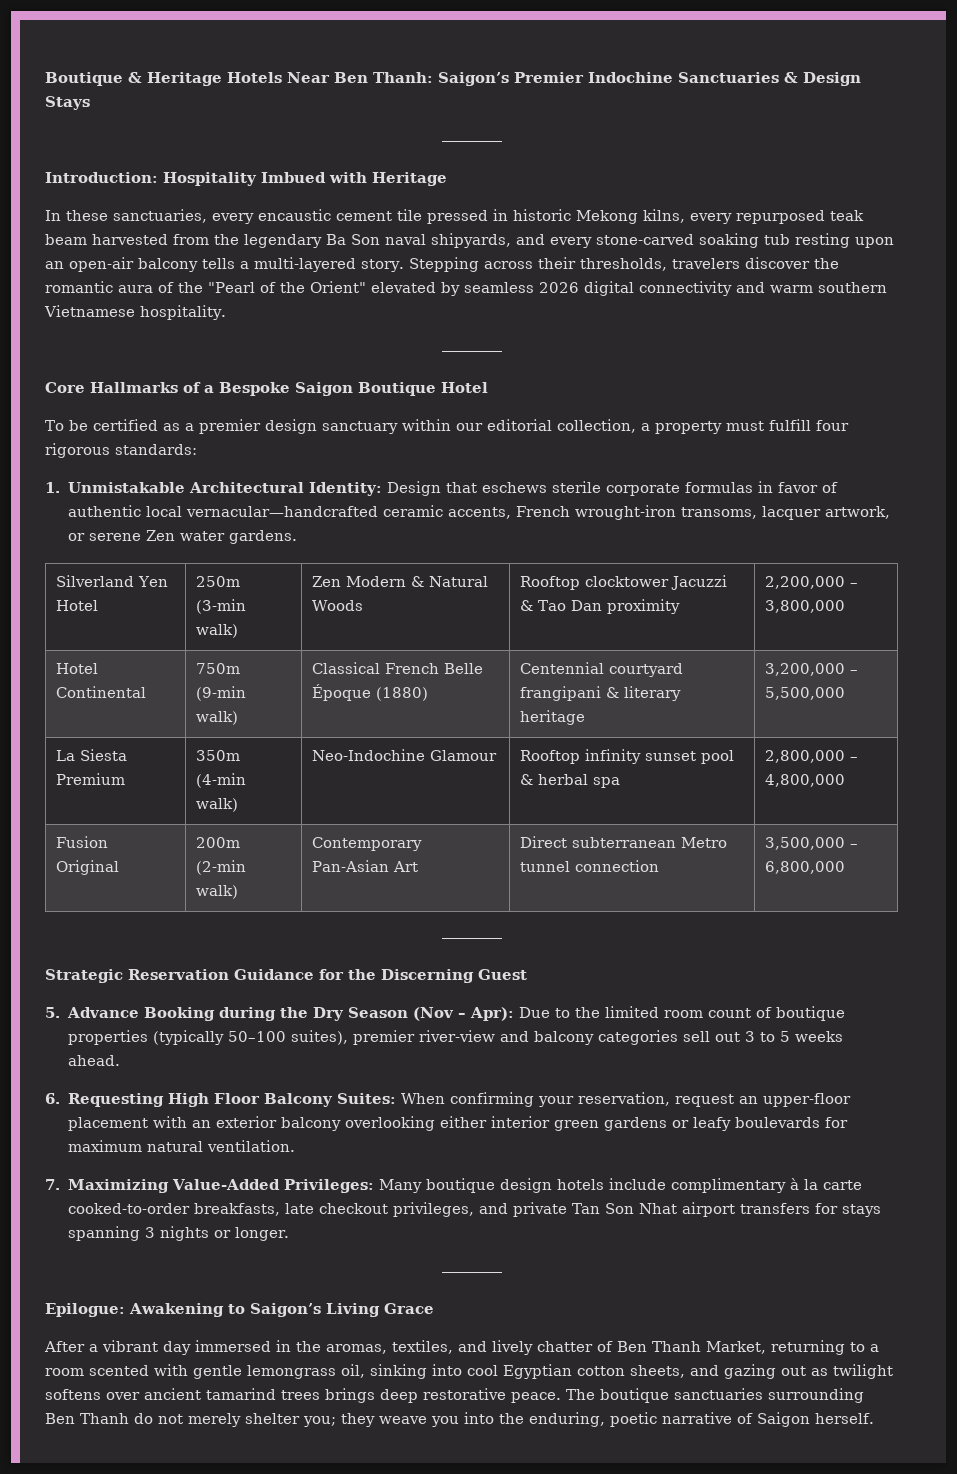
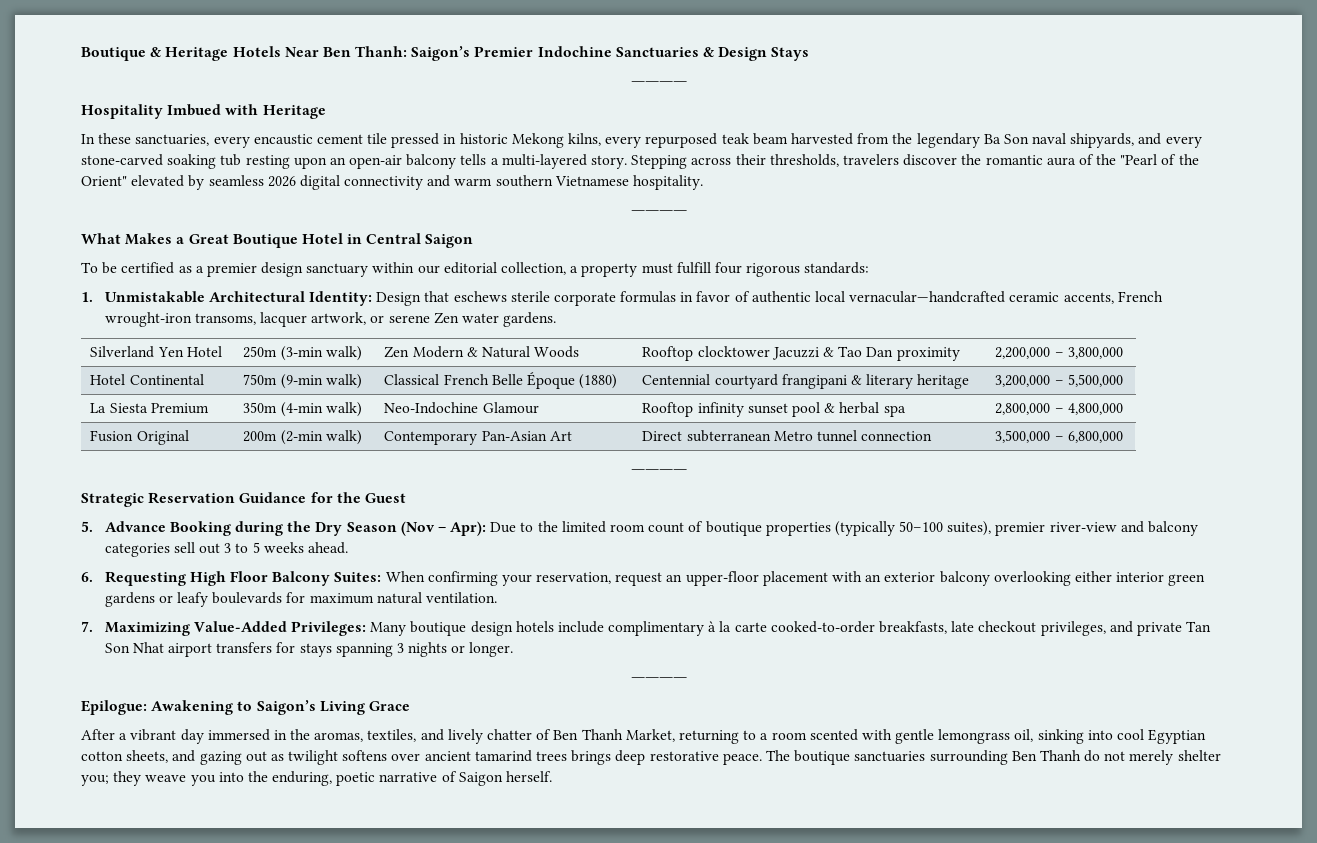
[45,172,158,183] Introduction: -> (687, 83) none
[45,382,353,396] Core Hallmarks of a Bespoke Saigon -> [81,233,229,245] What Makes a Great
(488, 387) none -> [347,233,474,248] in Central Saigon
[381,969,474,983] Discerning -> (361, 497) none

